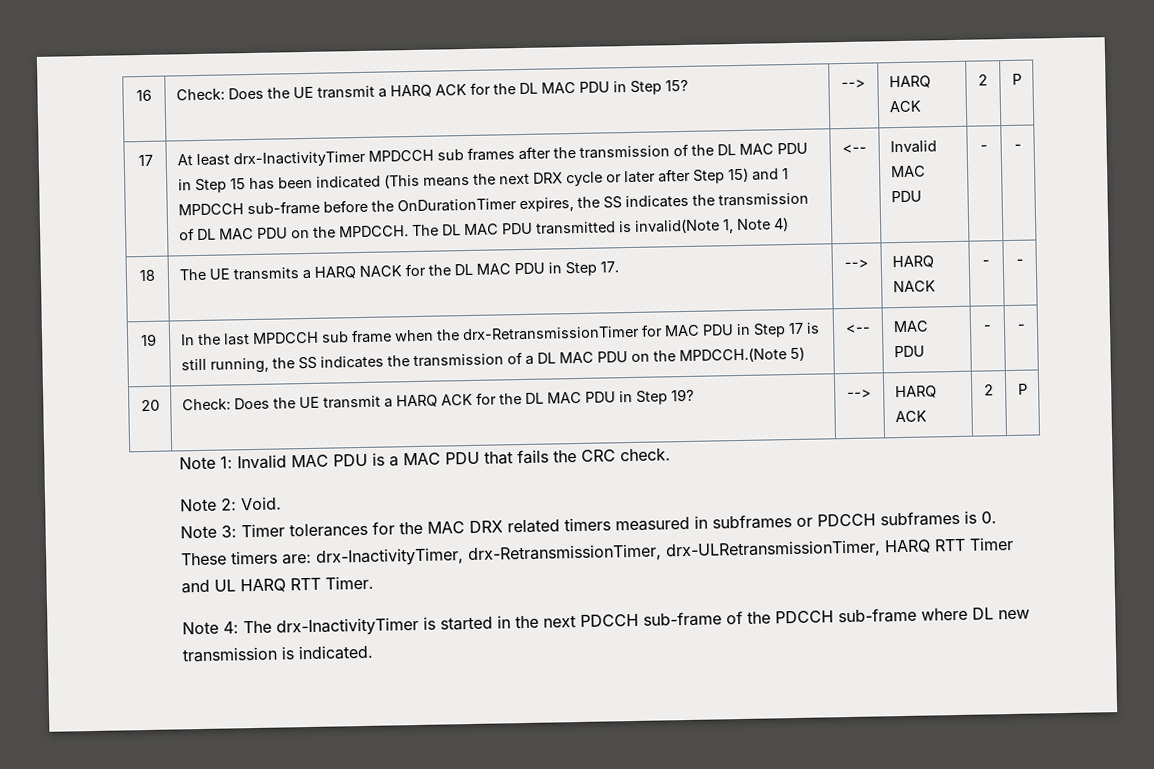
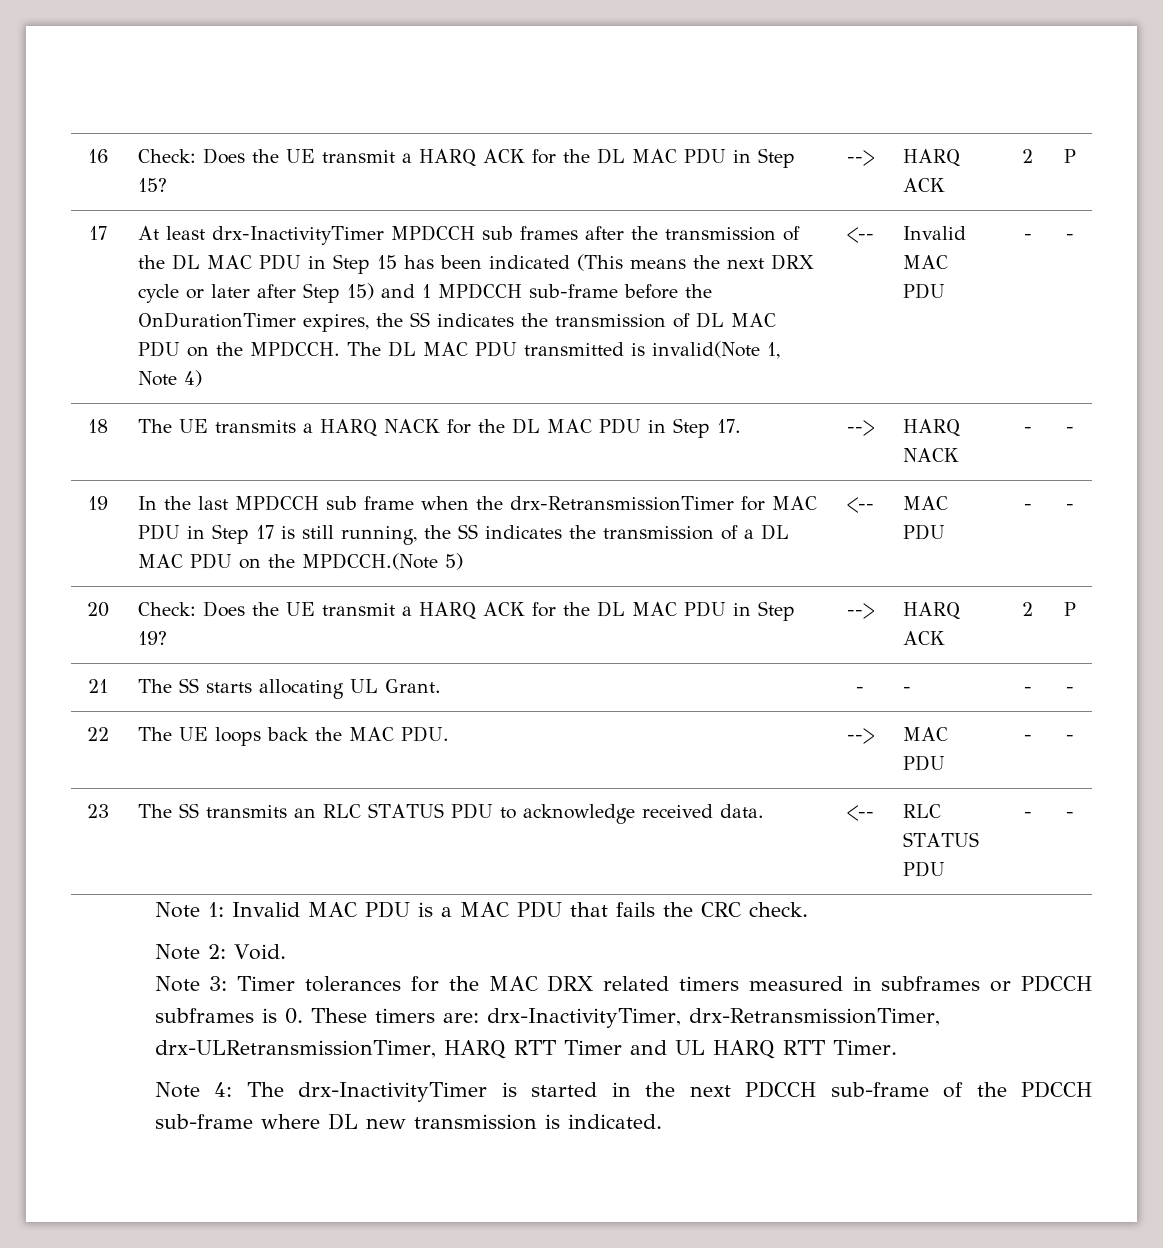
(1028, 389) none -> [87,679,108,693] [137,678,441,699] [856,687,864,693] [902,687,911,693] [1023,687,1032,693] [1066,687,1074,693] [86,727,109,741] [137,726,449,746] [846,728,874,744] [902,727,948,741] [902,755,945,771] [1023,735,1032,741] [1066,735,1074,741] [86,804,109,818] [137,803,764,824] [846,805,874,821] [902,804,941,818] [902,832,979,847] [902,861,945,877] [1023,812,1032,818] [1066,812,1074,818] // 21 | The SS starts allocating UL Grant. | - | - | - | - // 22 | The UE loops back the MAC PDU. | --> | MAC PDU | - | - // 23 | The SS transmits an RLC STATUS PDU to acknowledge received data. | <-- | RLC STATUS PDU | - | -

